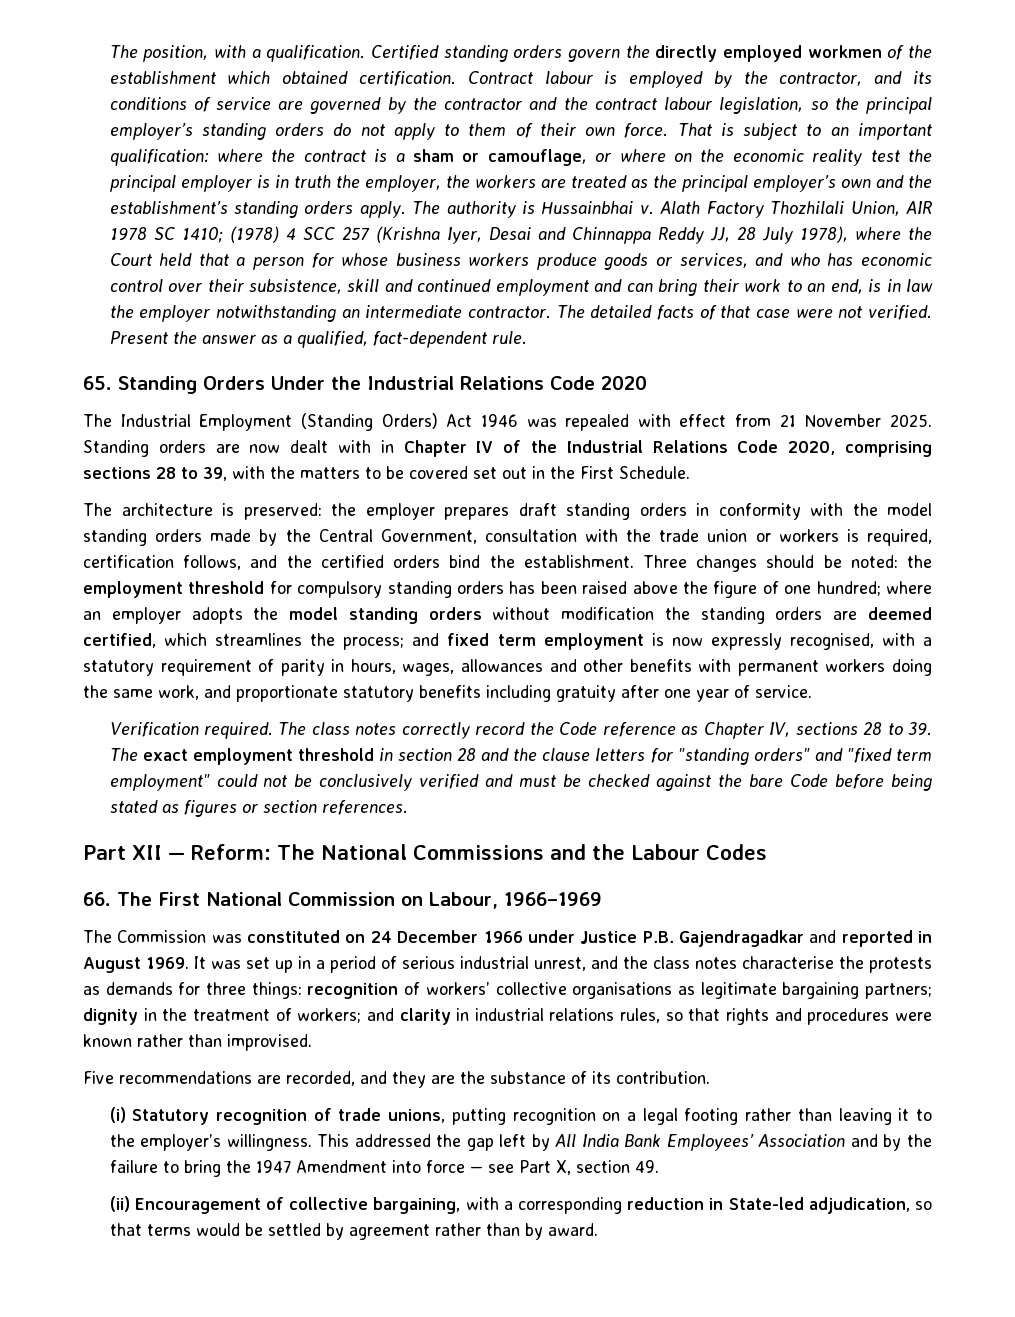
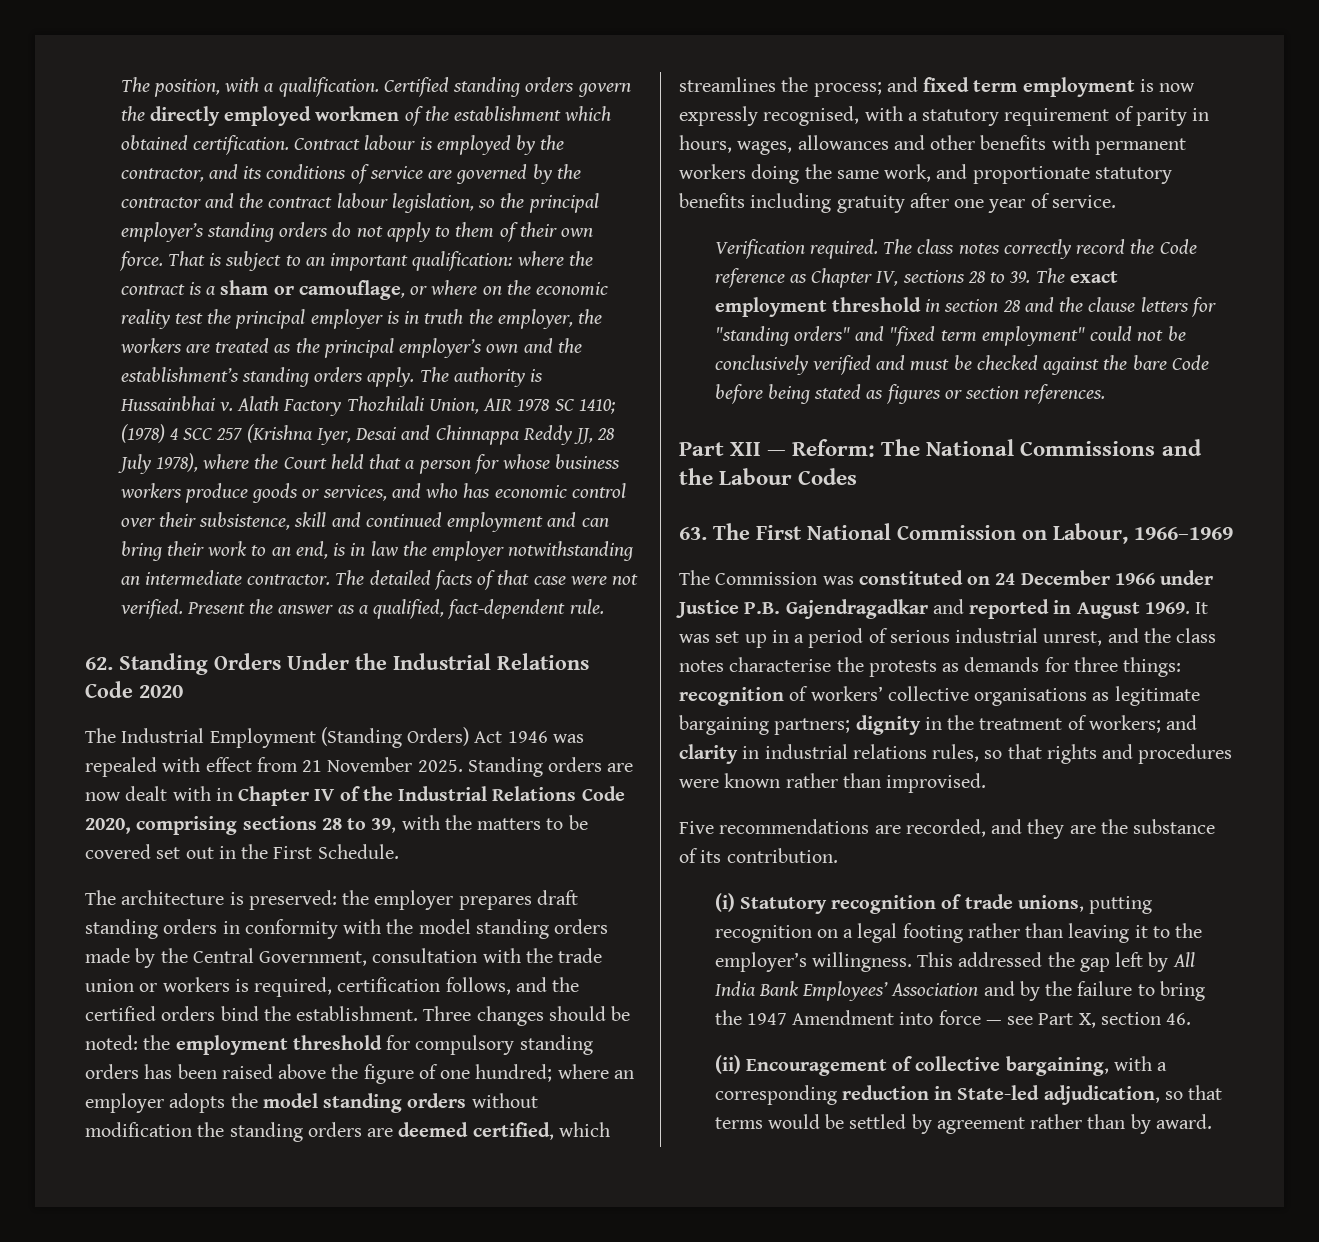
[83,376,112,390] 65. -> [85,657,113,670] 62.
[83,892,111,906] 66. -> [679,527,707,540] 63.
[634,1160,659,1173] 49. -> [1166,1013,1192,1025] 46.

